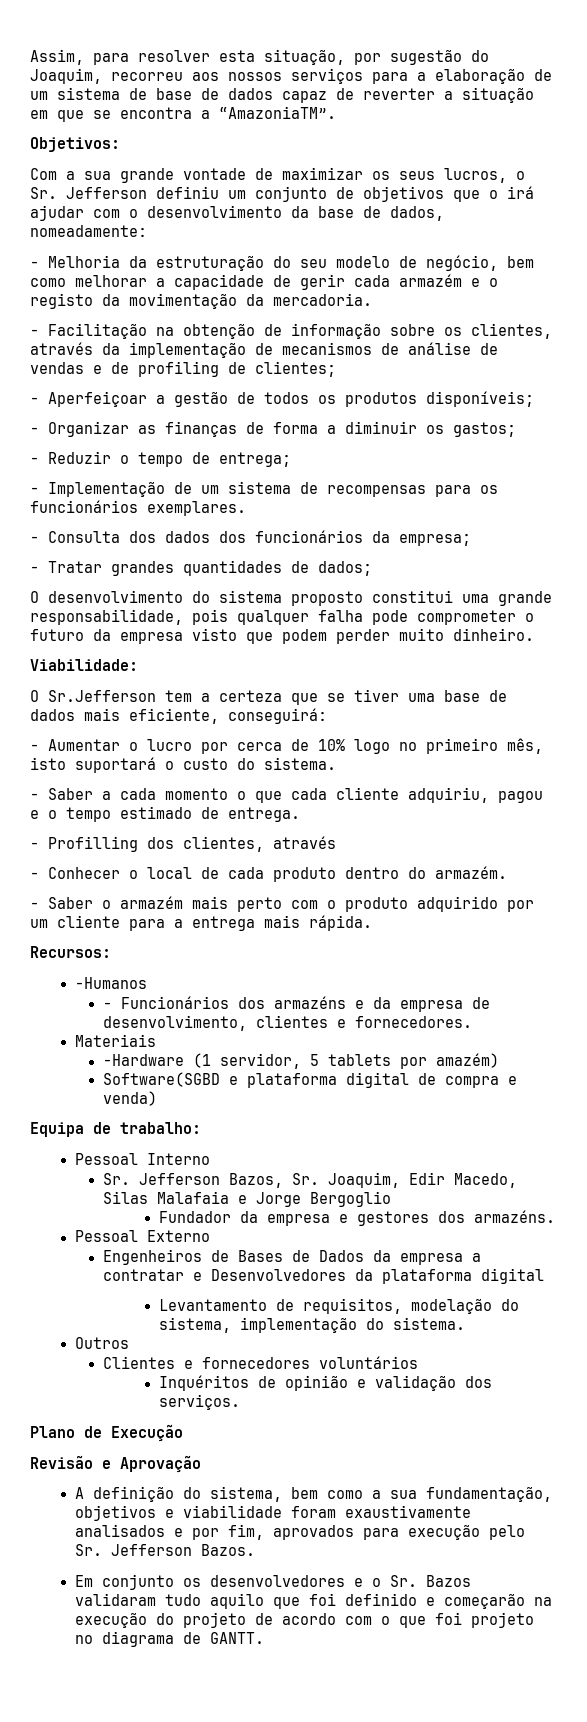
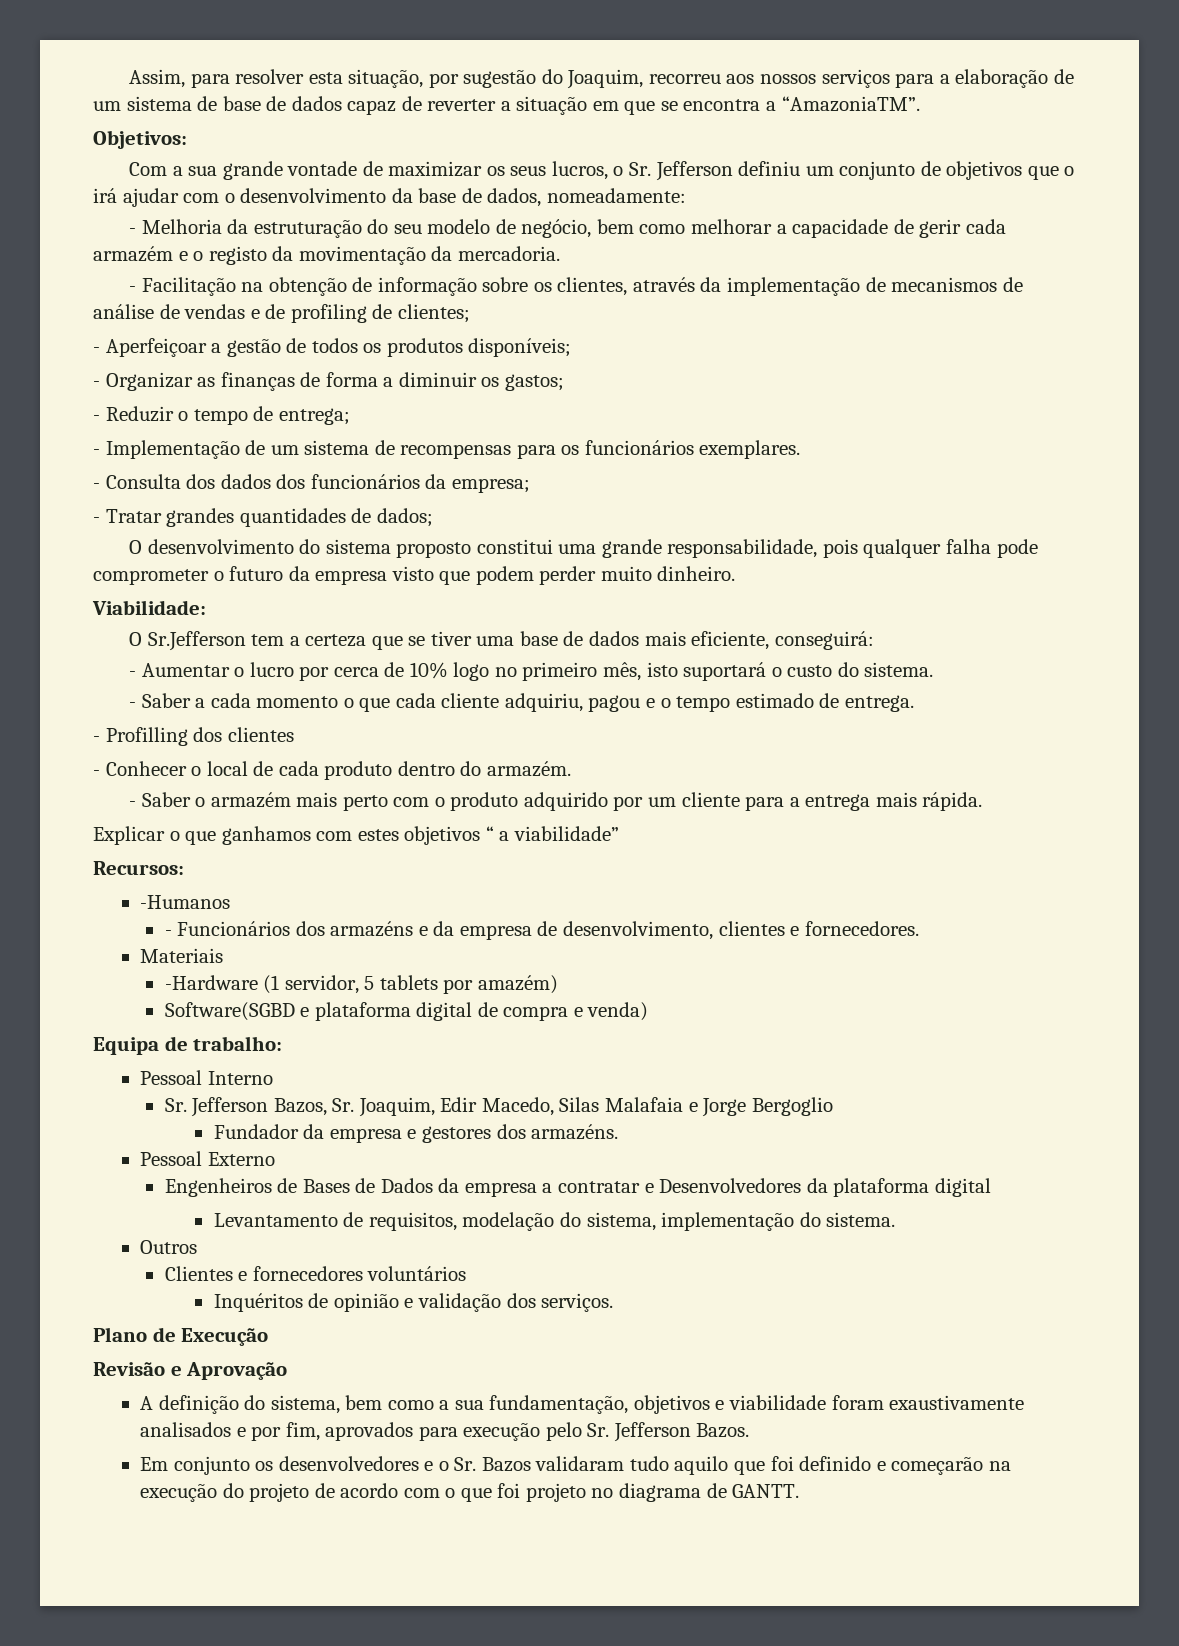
[183,836,336,852] clientes, através -> [227,727,294,742] clientes
(372, 923) none -> [93,826,619,845] // Explicar o que ganhamos com estes objetivos “ a viabilidade”

